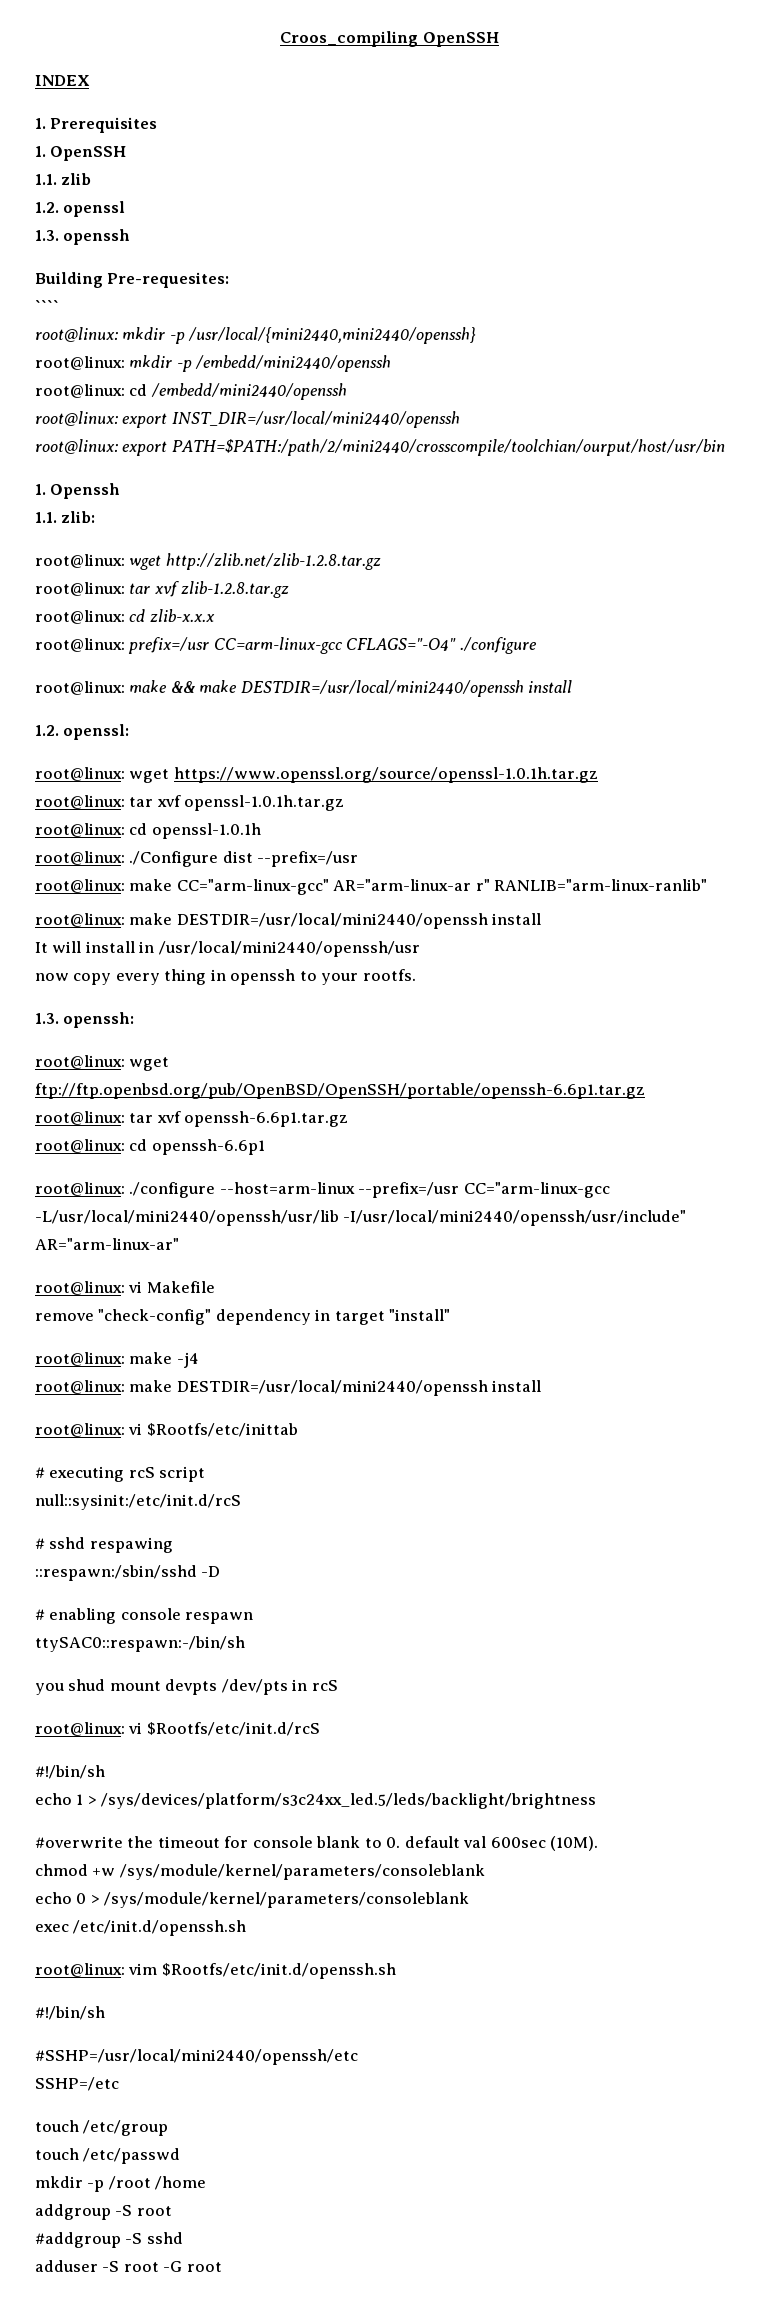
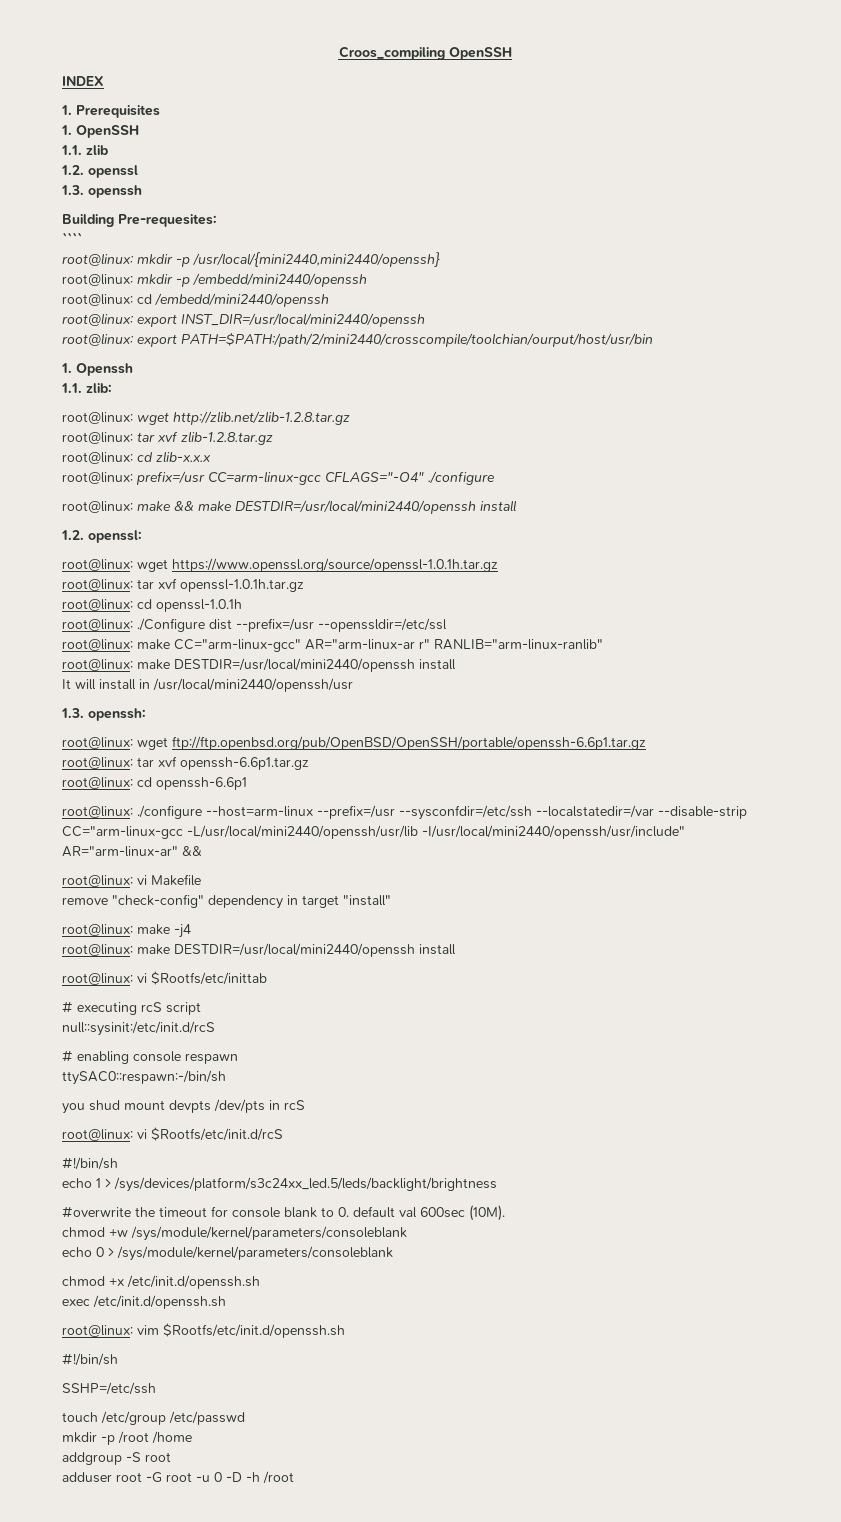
(359, 859) none -> [318,618,447,632] --openssldir=/etc/ssl
[35,969,416,985] // now copy every thing in openssh to your rootfs. -> (353, 685) none
(460, 1190) none -> [399,805,747,820] --sysconfdir=/etc/ssh --localstatedir=/var --disable-strip
(179, 1244) none -> [182,846,202,856] &&
[35,1537,173,1553] [35,1565,221,1581] // # sshd respawing // ::respawn:/sbin/sshd -D -> (215, 1028) none
(470, 1900) none -> [62,1275,260,1289] // chmod +x /etc/init.d/openssh.sh
[35,2049,358,2065] [35,2077,119,2091] #SSHP=/usr/local/mini2440/openssh/etc // SSHP=/etc -> [62,1382,156,1395] SSHP=/etc/ssh
[35,2148,79,2160] // touch -> (166, 1418) none
[35,2232,183,2248] // #addgroup -S sshd -> (171, 1457) none
[102,2261,120,2272] -S -> (112, 1477) none
(222, 2267) none -> [196,1471,294,1484] -u 0 -D -h /root

